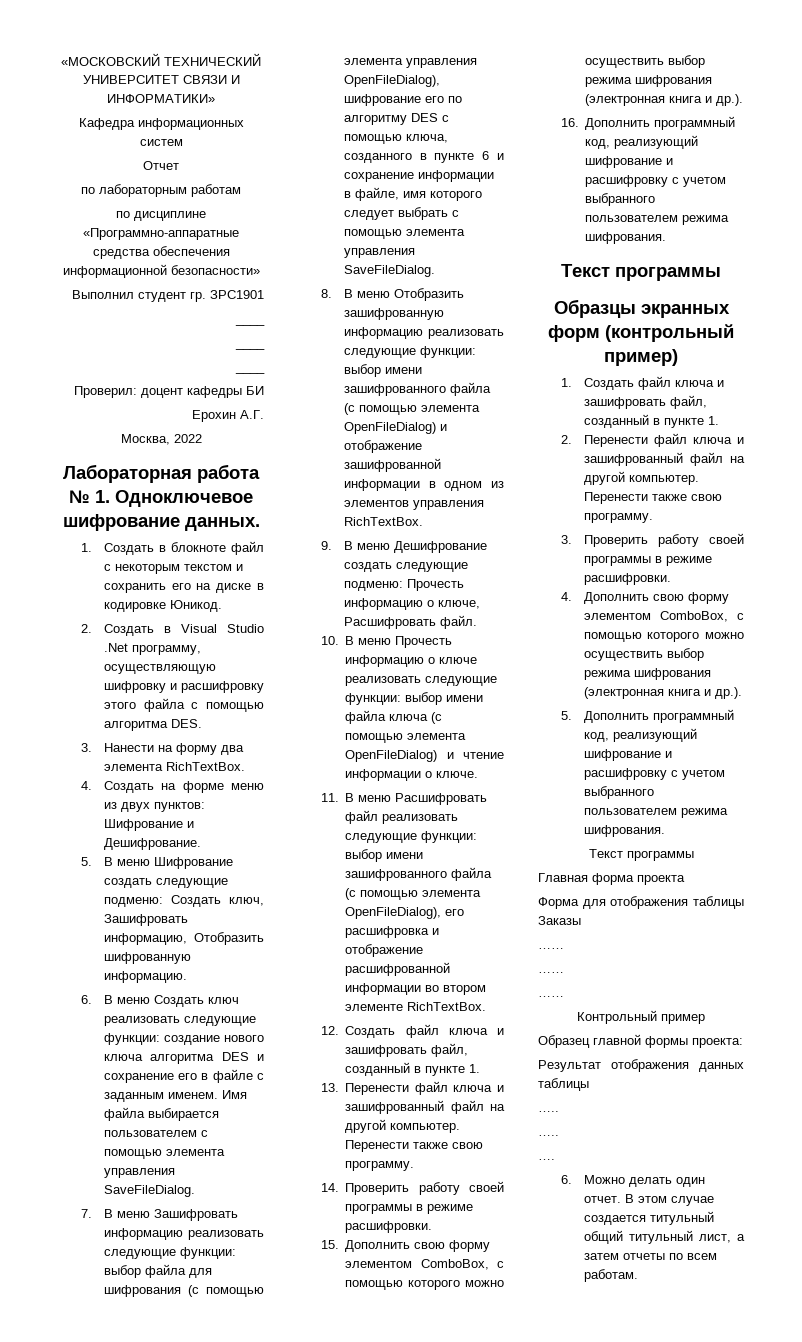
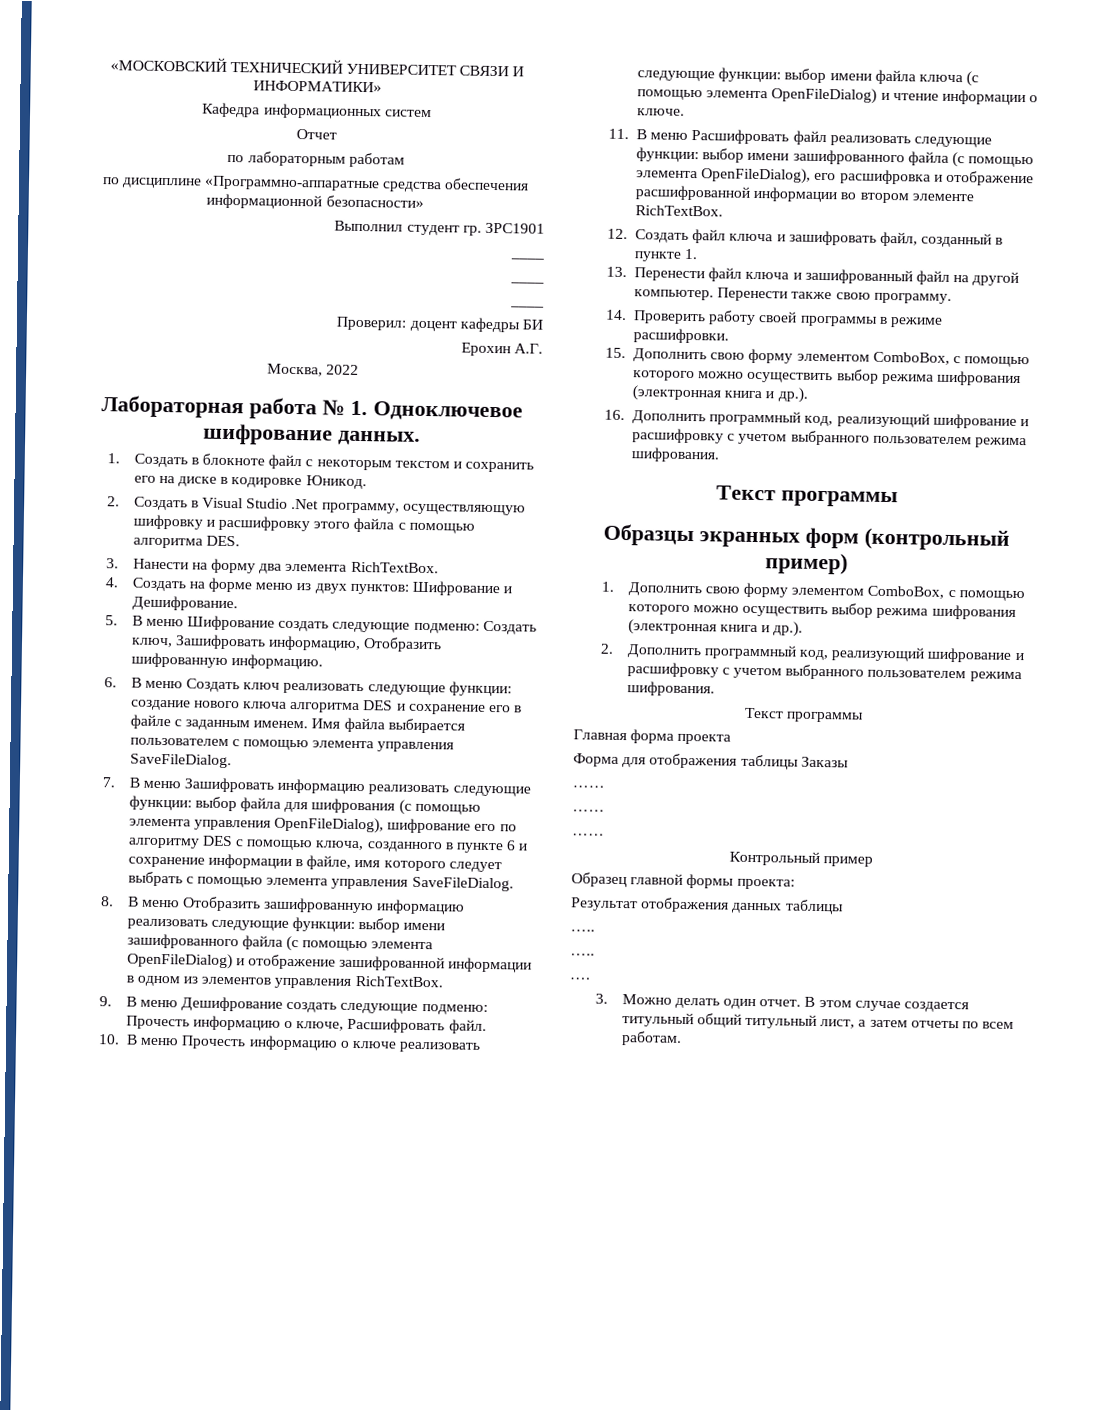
[583,376,724,390] [583,395,707,409] [583,414,719,428] [560,433,744,447] [583,452,745,466] [583,471,699,485] [583,492,722,504] [583,513,653,523] [560,533,744,547] [583,556,712,566] [583,573,671,585] [560,592,572,601] Создать файл ключа и зашифровать файл, созданный в пункте 1. // 2. Перенести файл ключа и зашифрованный файл на другой компьютер. Перенести также свою программу. // 3. Проверить работу своей программы в режиме расшифровки. // 4. -> (616, 586) none
[560,711,572,720] 5. -> [600,643,615,654] 2.
[560,1175,572,1184] 6. -> [595,993,609,1004] 3.

